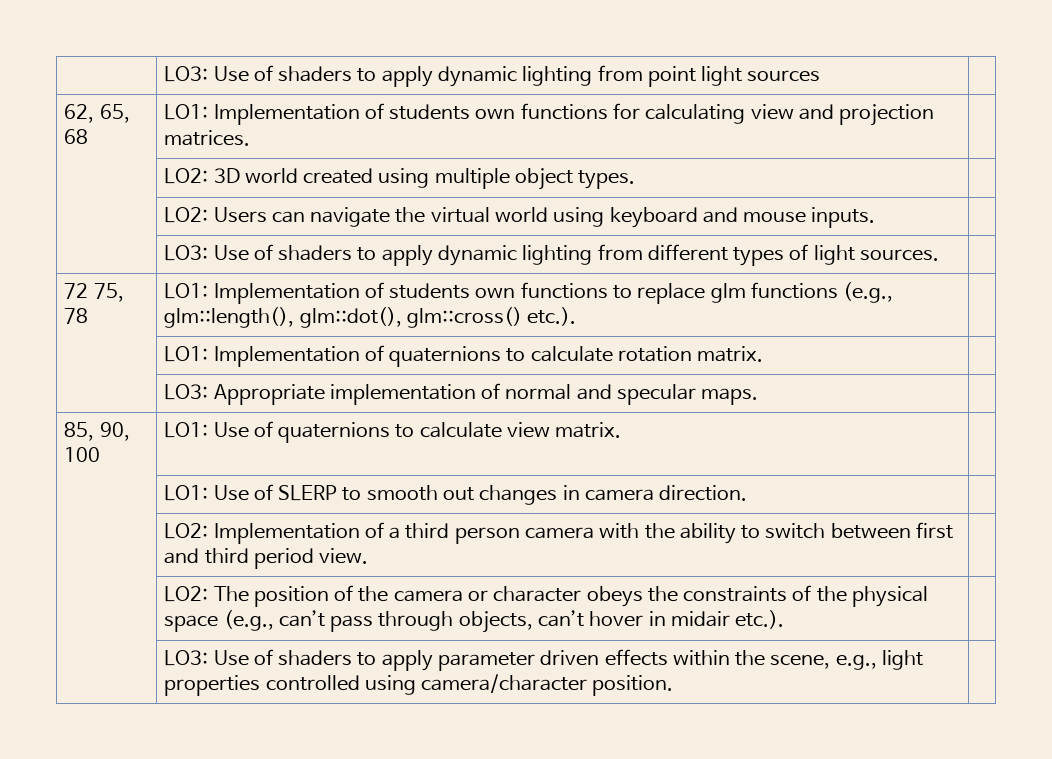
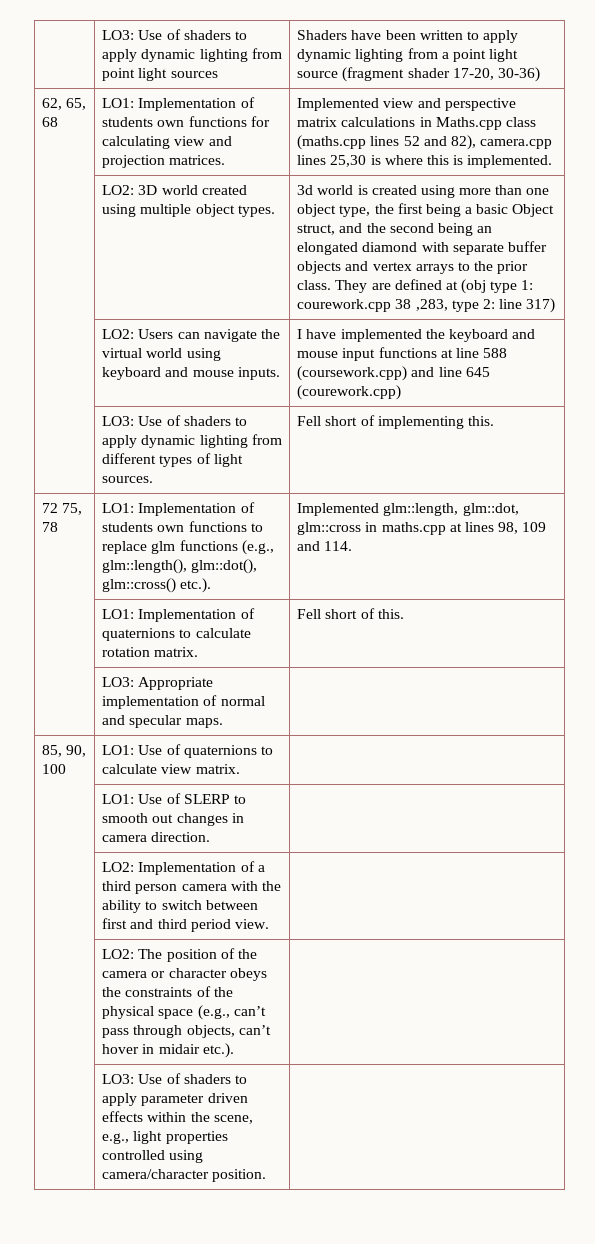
(821, 76) none -> [297,30,519,43] [297,48,519,62] [297,67,540,82] Shaders have been written to apply dynamic lighting from a point light source (fragment shader 17-20, 30-36)
(251, 138) none -> [297,98,516,111] [297,117,536,130] [297,135,553,150] [297,155,553,168] Implemented view and perspective matrix calculations in Maths.cpp class (maths.cpp lines 52 and 82), camera.cpp lines 25,30 is where this is implemented.
(636, 179) none -> [297,185,550,198] [297,203,555,217] [297,223,493,236] [297,241,547,255] [297,261,529,274] [297,279,534,294] [297,298,556,313] 3d world is created using more than one object type, the first being a basic Object struct, and the second being an elongated diamond with separate buffer objects and vertex arrays to the prior class. They are defined at (obj type 1: courework.cpp 38 ,283, type 2: line 317)
(876, 217) none -> [297,329,536,342] [297,347,508,361] [297,366,490,381] [297,385,402,400] I have implemented the keyboard and mouse input functions at line 588 (coursework.cpp) and line 645 (courework.cpp)
(939, 255) none -> [297,415,494,429] Fell short of implementing this.
(577, 316) none -> [297,503,519,516] [297,522,547,535] [297,541,353,551] Implemented glm::length, glm::dot, glm::cross in maths.cpp at lines 98, 109 and 114.
(764, 354) none -> [297,608,404,619] Fell short of this.

